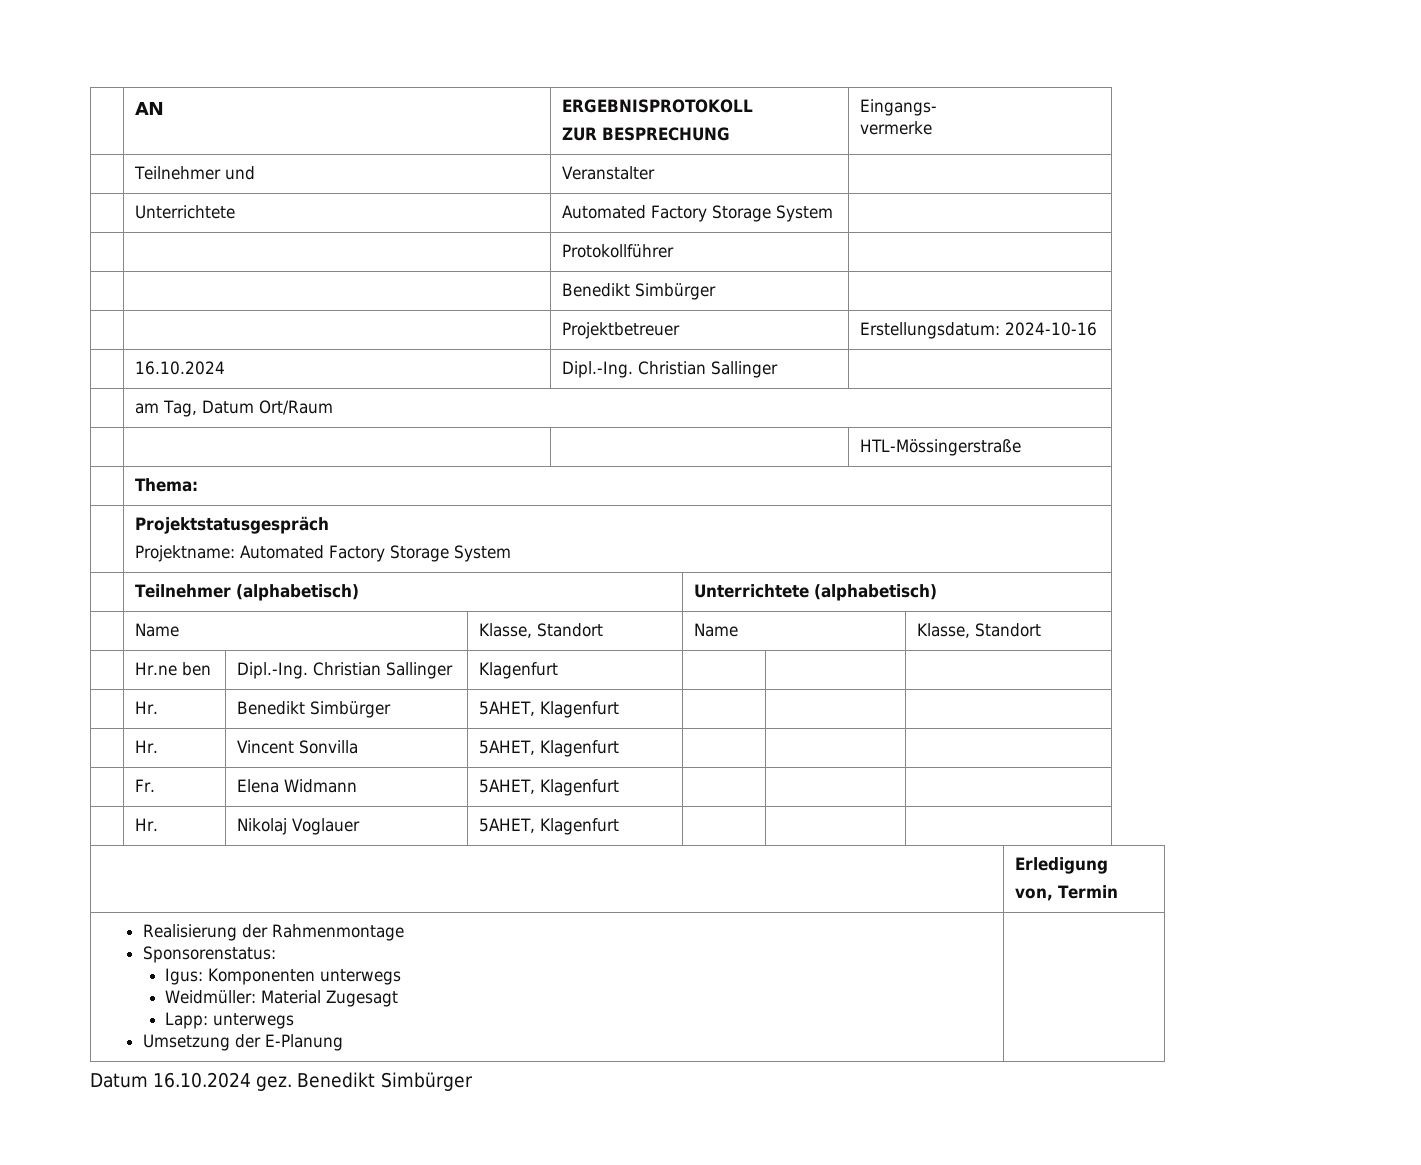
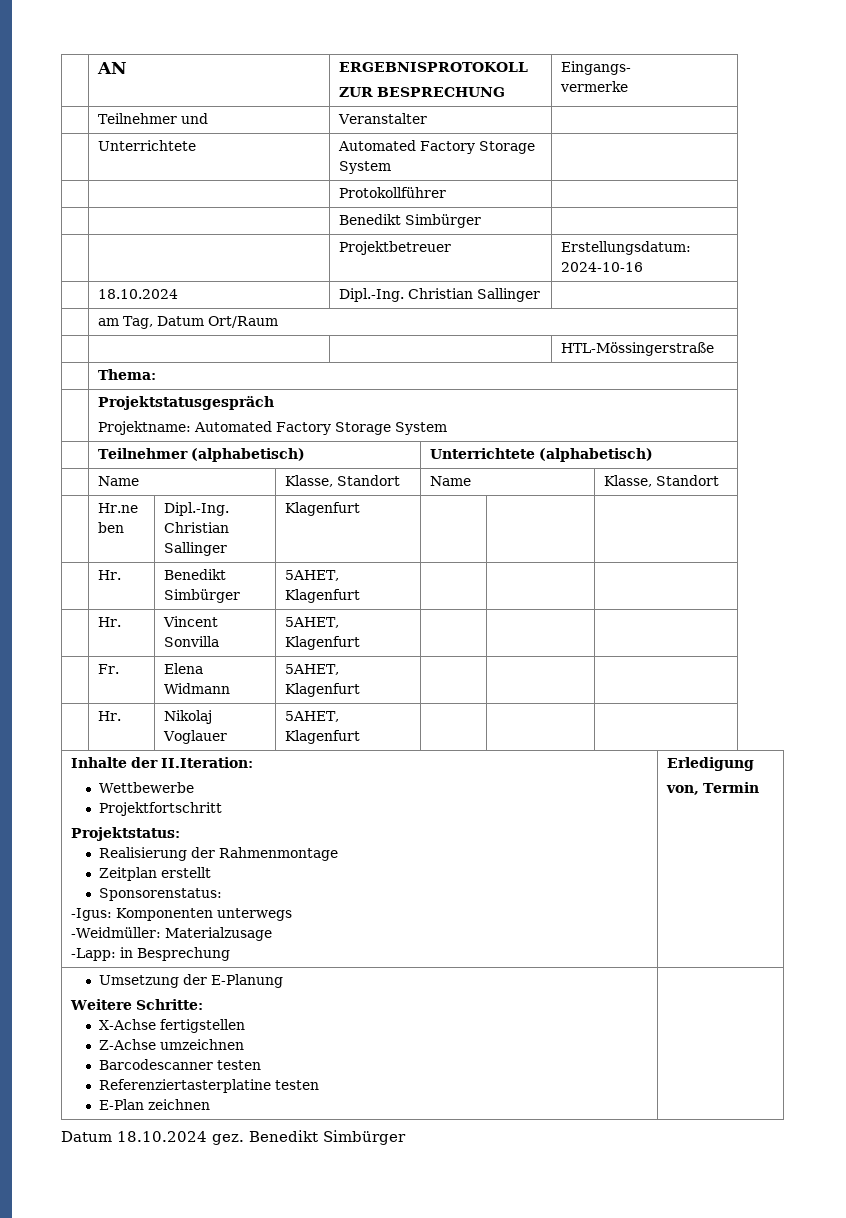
[134,361,225,375] 16.10.2024 -> [97,289,178,299] 18.10.2024
[1014,857,1108,874] [1014,885,1118,901] [142,924,404,941] [142,946,276,963] [164,968,401,985] [164,990,398,1007] [164,1012,294,1029] [142,1034,343,1051] [90,1072,252,1088] | Erledigung // von, Termin // Realisierung der Rahmenmontage // Sponsorenstatus: // Igus: Komponenten unterwegs // Weidmüller: Material Zugesagt // Lapp: unterwegs // Umsetzung der E-Planung | // Datum 16.10.2024 -> [70,757,253,768] [98,782,194,793] [98,802,222,816] [70,827,180,841] [98,847,338,861] [98,867,211,881] [98,888,222,901] [70,908,292,921] [70,927,272,941] [70,947,230,961] [666,757,754,771] [665,782,759,795] [98,974,283,988] [69,999,203,1010] [98,1019,245,1033] [98,1039,244,1050] [98,1059,261,1070] [98,1079,319,1093] [98,1099,210,1110] [61,1131,207,1142] Inhalte der II.Iteration: // Wettbewerbe // Projektfortschritt // Projektstatus: // Realisierung der Rahmenmontage // Zeitplan erstellt // Sponsorenstatus: // -Igus: Komponenten unterwegs // -Weidmüller: Materialzusage // -Lapp: in Besprechung | Erledigung // von, Termin // Umsetzung der E-Planung // Weitere Schritte: // X-Achse fertigstellen // Z-Achse umzeichnen // Barcodescanner testen // Referenziertasterplatine testen // E-Plan zeichnen | // Datum 18.10.2024

